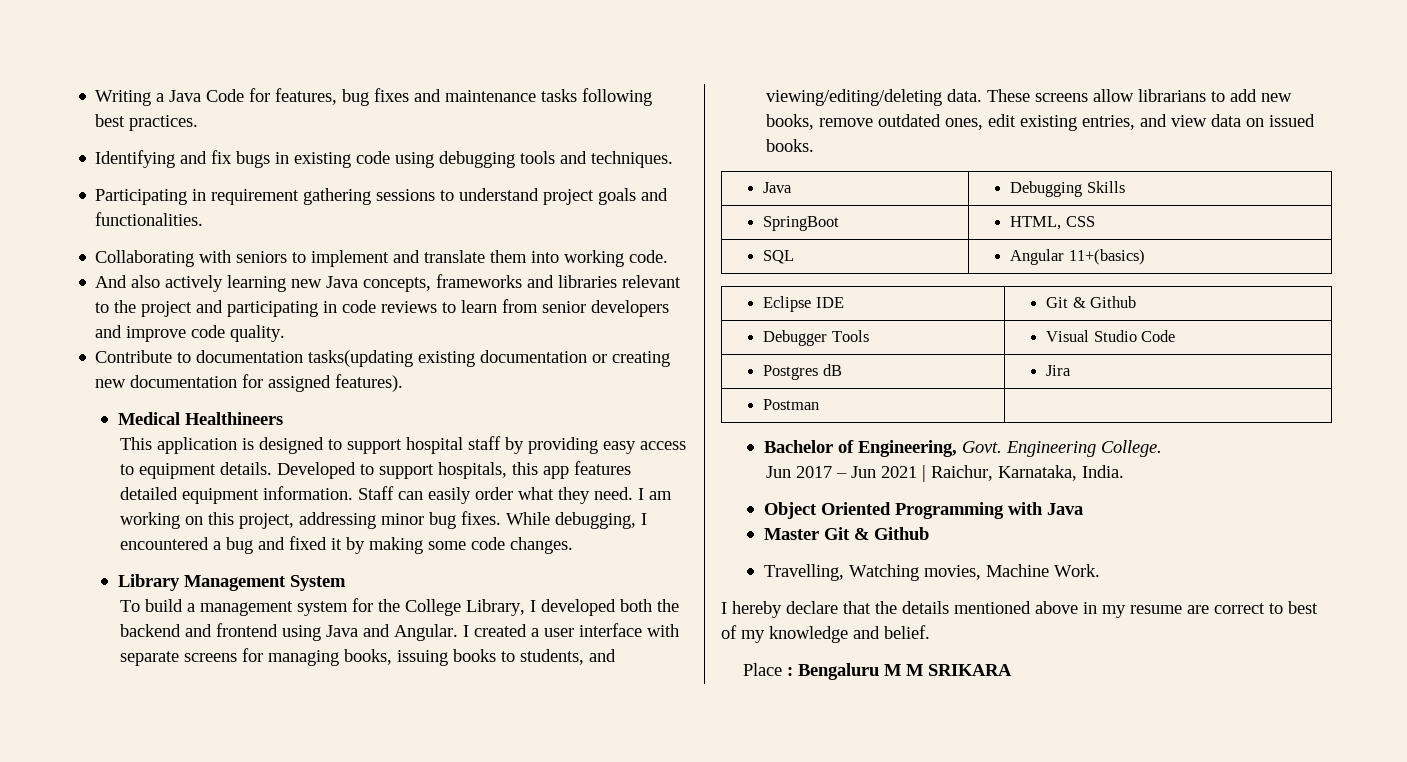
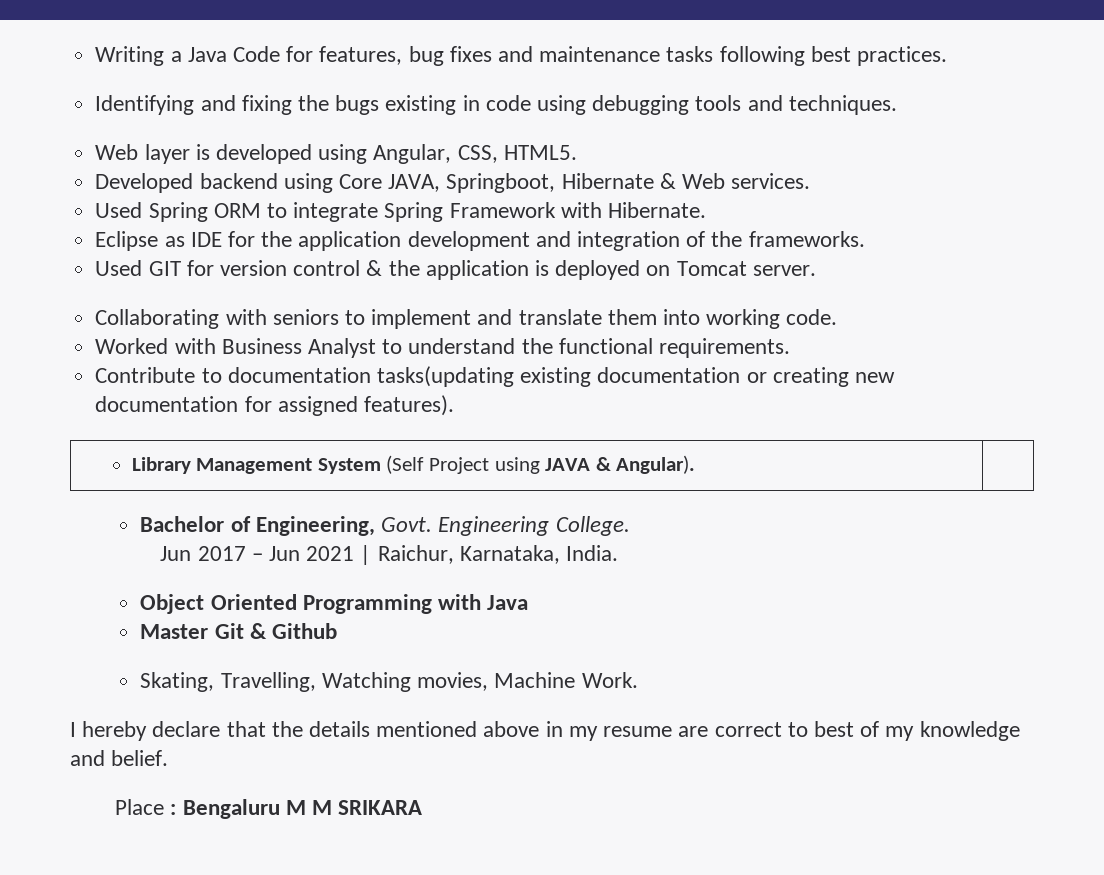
[211,150,352,168] fix bugs in existing -> [241,95,480,115] fixing the bugs existing in
[95,188,669,205] [95,212,204,226] Participating in requirement gathering sessions to understand project goals and functionalities. -> [95,144,577,164] [95,173,811,193] [95,202,706,222] [95,231,865,251] [95,260,816,280] Web layer is developed using Angular, CSS, HTML5. // Developed backend using Core JAVA, Springboot, Hibernate & Web services. // Used Spring ORM to integrate Spring Framework with Hibernate. // Eclipse as IDE for the application development and integration of the frameworks. // Used GIT for version control & the application is deployed on Tomcat server.
[95,274,682,292] [95,299,670,317] [95,325,286,342] And also actively learning new Java concepts, frameworks and libraries relevant to the project and participating in code reviews to learn from senior developers and improve code quality. -> [95,338,790,358] Worked with Business Analyst to understand the functional requirements.
[117,412,283,425] [119,436,686,454] [119,461,631,479] [119,486,672,504] [119,511,647,529] [119,536,573,554] [117,574,346,591] [119,598,679,616] [119,623,679,641] [119,648,616,666] [765,89,1292,106] [765,114,1315,131] [765,139,814,152] [763,182,793,193] [1010,181,1125,197] [763,216,840,231] [1010,216,1095,230] [763,250,795,264] [1010,249,1145,265] [763,296,844,312] [1046,296,1136,308] [763,330,869,346] [1046,330,1175,342] [763,364,842,380] [1046,365,1072,376] [763,399,820,410] // Medical Healthineers // This application is designed to support hospital staff by providing easy access to equipment details. Developed to support hospitals, this app features detailed equipment information. Staff can easily order what they need. I am working on this project, addressing minor bug fixes. While debugging, I encountered a bug and fixed it by making some code changes. // Library Management System // To build a management system for the College Library, I developed both the backend and frontend using Java and Angular. I created a user interface with separate screens for managing books, issuing books to students, and viewing/editing/deleting data. These screens allow librarians to add new books, remove outdated ones, edit existing entries, and view data on issued books. // Java | Debugging Skills // SpringBoot | HTML, CSS // SQL | Angular 11+(basics) // Eclipse IDE | Git & Github // Debugger Tools | Visual Studio Code // Postgres dB | Jira // Postman -> [131,455,696,474] // Library Management System (Self Project using JAVA & Angular).
(929, 533) none -> [140,672,215,692] Skating,

